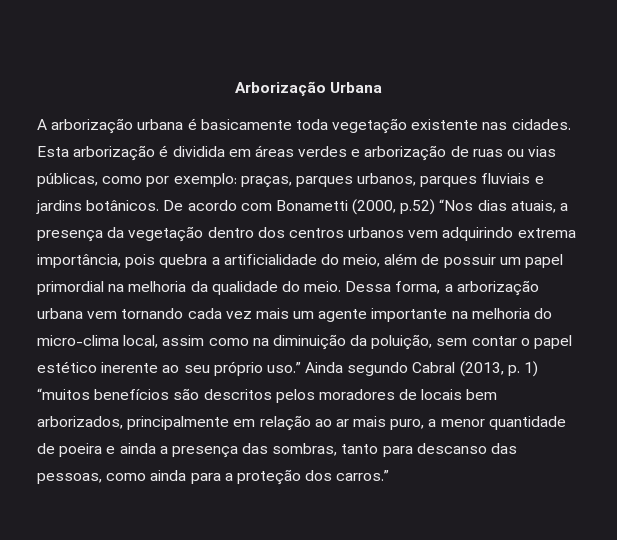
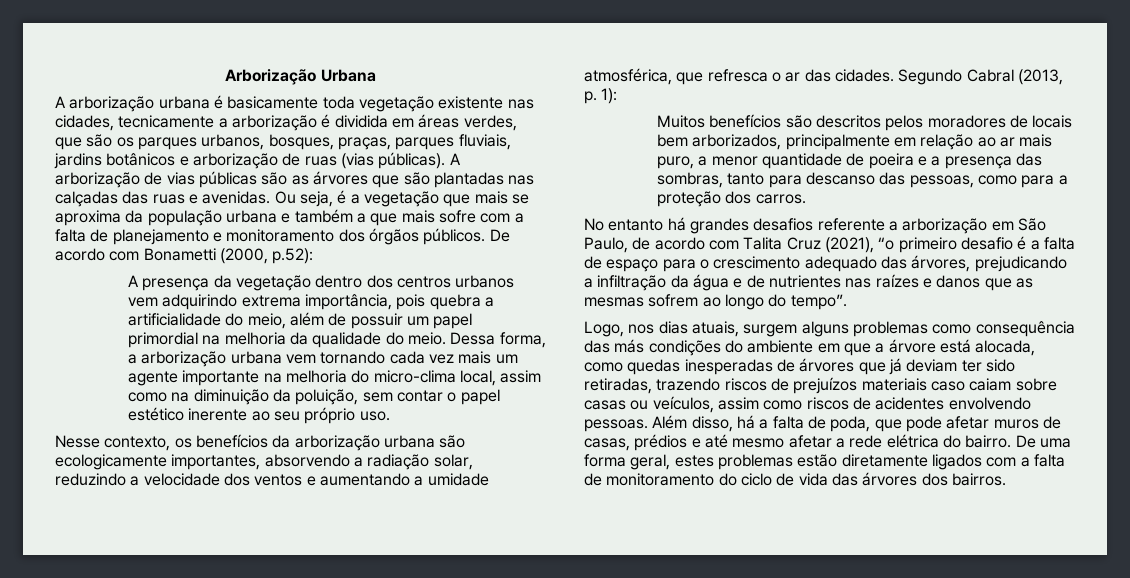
[511,119,571,130] [37,146,69,157] cidades. Esta -> [55,115,228,131] cidades, tecnicamente a
[298,145,557,161] [37,173,544,188] [36,200,160,214] verdes e arborização de ruas ou vias públicas, como por exemplo: praças, parques urbanos, parques fluviais e jardins botânicos. -> [463,115,517,131] [55,134,511,150] [54,152,461,169] [55,171,535,188] [55,190,529,207] [55,209,524,226] [55,228,486,245] verdes, que são os parques urbanos, bosques, praças, parques fluviais, jardins botânicos e arborização de ruas (vias públicas). A arborização de vias públicas são as árvores que são plantadas nas calçadas das ruas e avenidas. Ou seja, é a vegetação que mais se aproxima da população urbana e também a que mais sofre com a falta de planejamento e monitoramento dos órgãos públicos.
[400,199,569,215] p.52) “Nos dias atuais, a -> [272,248,314,264] [128,275,140,287] p.52): // A
[266,362,409,376] uso.” Ainda segundo -> [359,411,390,421] [55,434,466,451] [55,454,473,470] [55,473,489,486] [584,68,963,85] uso. // Nesse contexto, os benefícios da arborização urbana são ecologicamente importantes, absorvendo a radiação solar, reduzindo a velocidade dos ventos e aumentando a umidade atmosférica, que refresca o ar das cidades. Segundo
[524,361,539,377] [37,388,90,400] 1) “muitos -> [601,88,618,104] [657,115,706,128] 1): // Muitos
[119,443,156,454] ainda -> (927, 161) none
[150,470,187,481] ainda -> (1017, 180) none
[336,470,390,481] carros.” -> [755,194,806,204] [584,217,1046,234] [584,236,1075,253] [584,255,1067,272] [584,274,1033,291] [584,294,847,310] [584,321,1075,337] [584,339,1036,356] [584,358,1015,375] [584,377,1057,394] [584,396,1031,413] [584,415,1061,432] [584,434,1071,451] [584,454,1065,470] [584,472,1006,486] carros. // No entanto há grandes desafios referente a arborização em São Paulo, de acordo com Talita Cruz (2021), “o primeiro desafio é a falta de espaço para o crescimento adequado das árvores, prejudicando a infiltração da água e de nutrientes nas raízes e danos que as mesmas sofrem ao longo do tempo”. // Logo, nos dias atuais, surgem alguns problemas como consequência das más condições do ambiente em que a árvore está alocada, como quedas inesperadas de árvores que já deviam ter sido retiradas, trazendo riscos de prejuízos materiais caso caiam sobre casas ou veículos, assim como riscos de acidentes envolvendo pessoas. Além disso, há a falta de poda, que pode afetar muros de casas, prédios e até mesmo afetar a rede elétrica do bairro. De uma forma geral, estes problemas estão diretamente ligados com a falta de monitoramento do ciclo de vida das árvores dos bairros.

